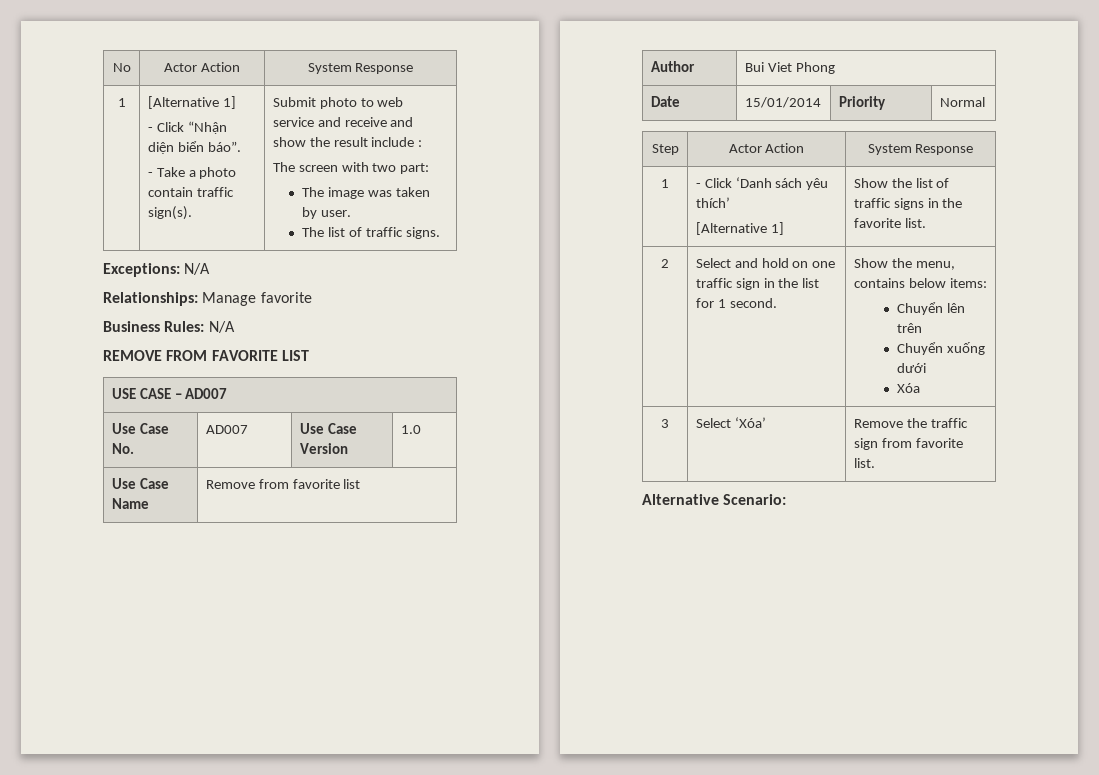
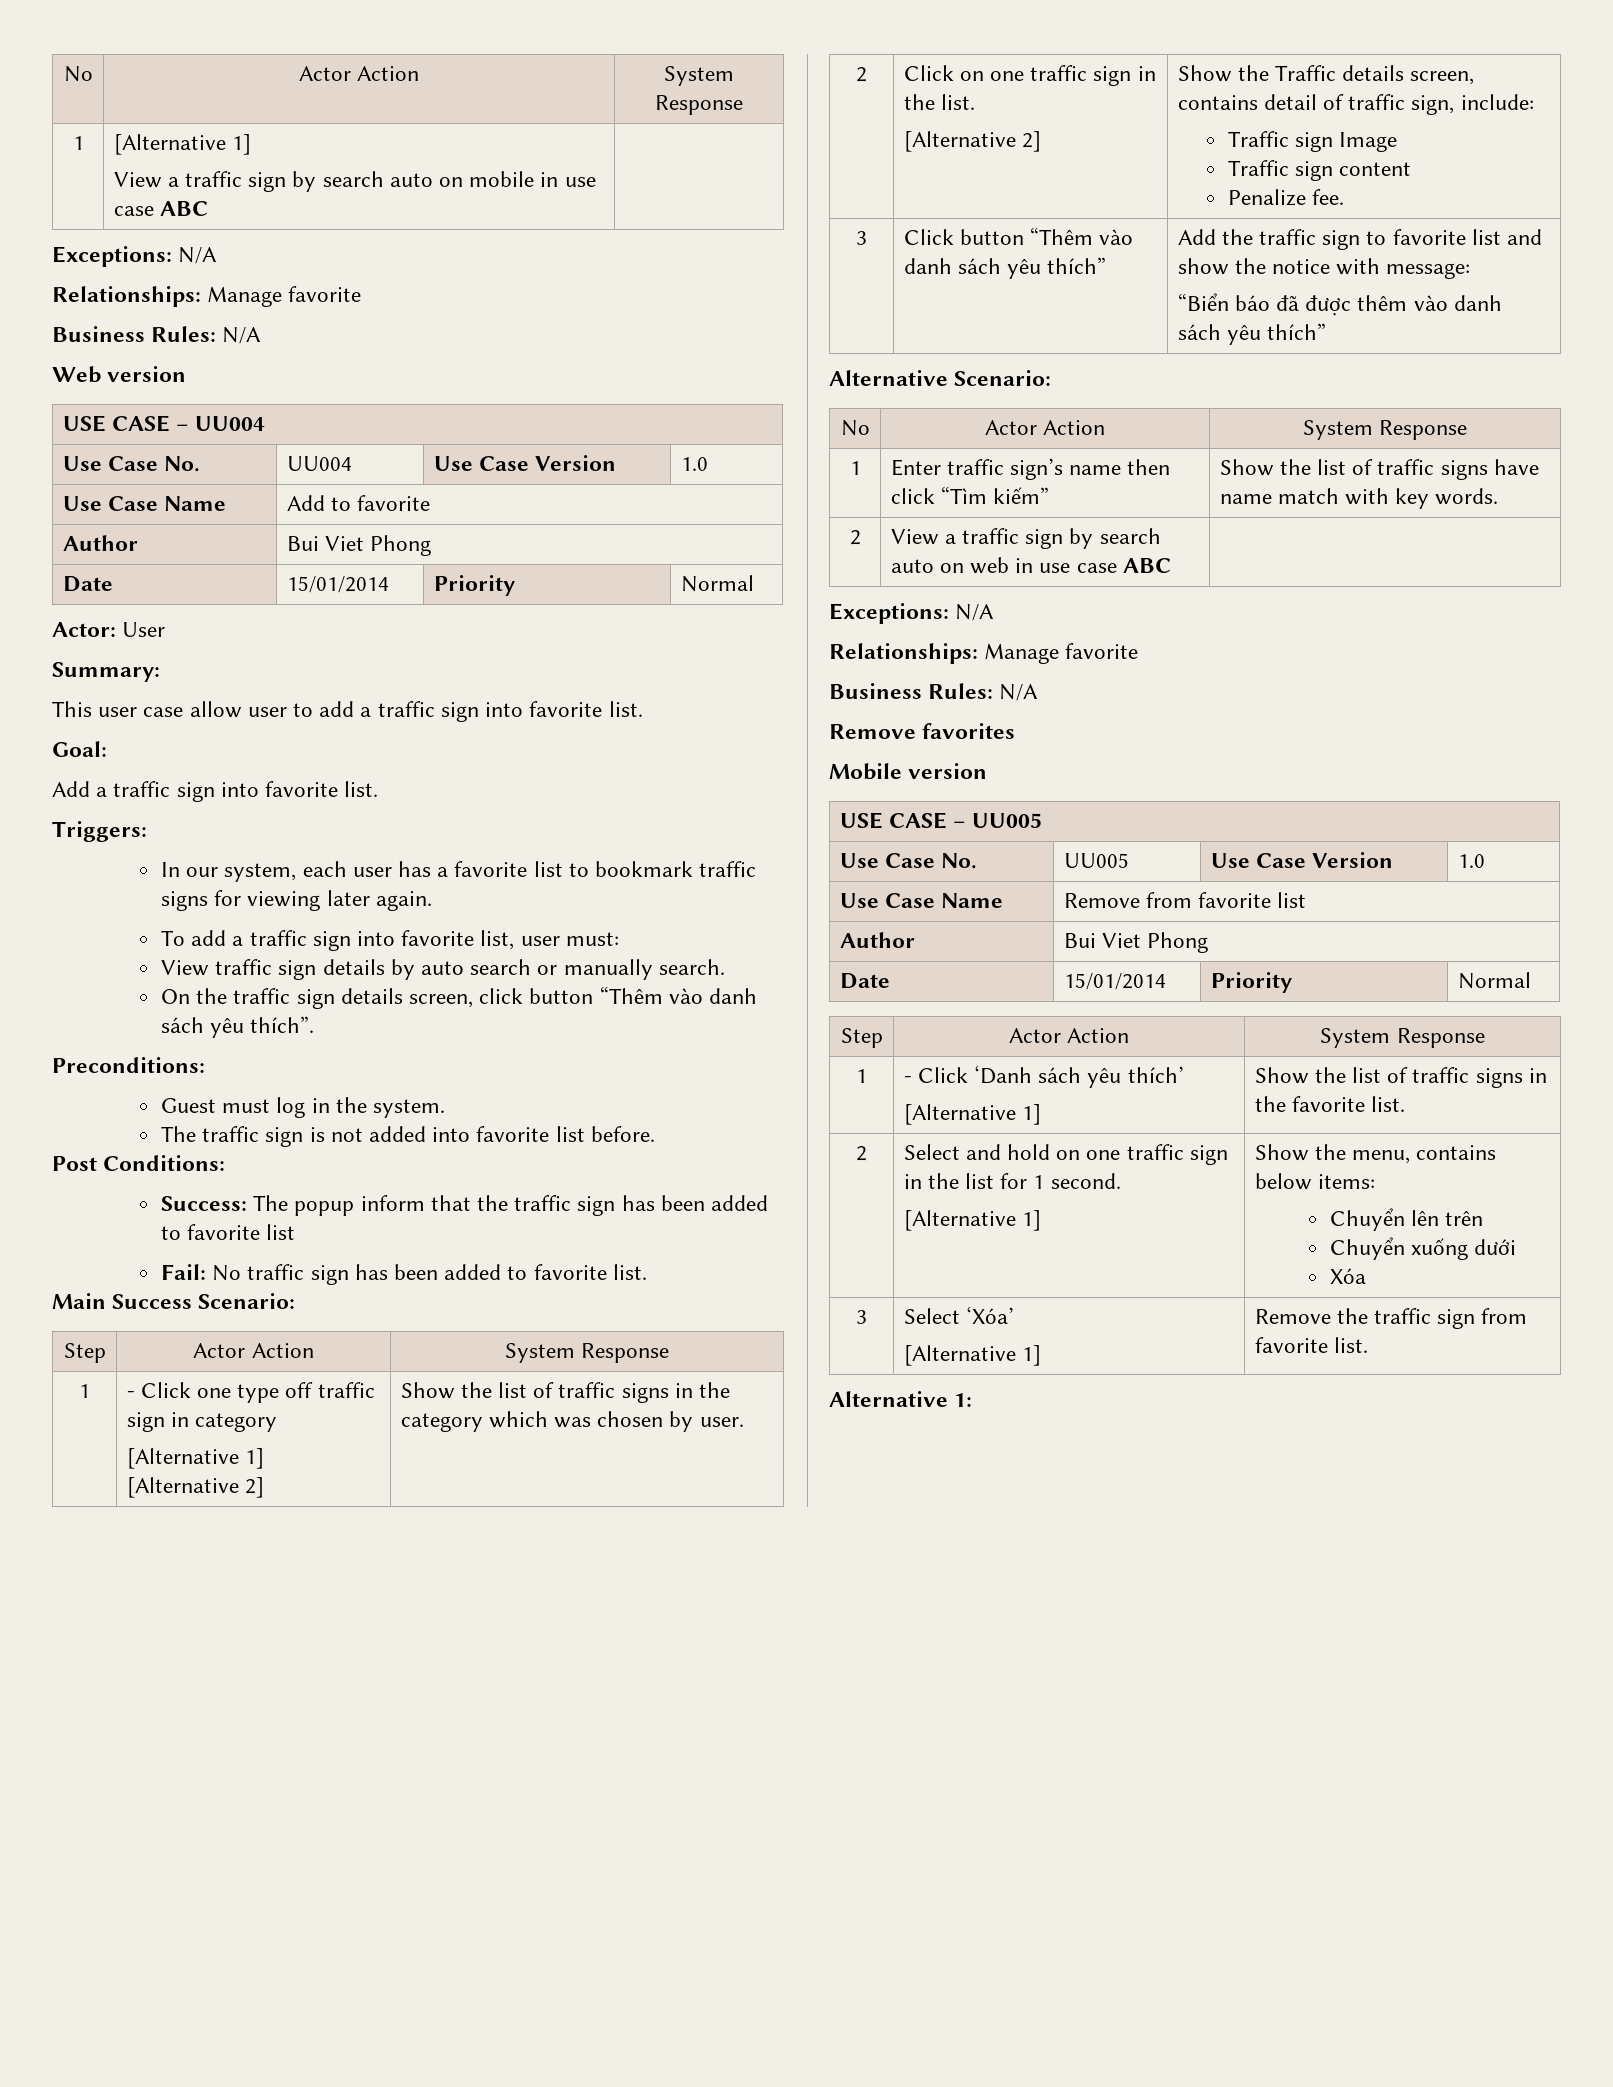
[147,121,227,134] [147,141,241,154] [147,167,237,179] [147,187,234,197] [147,206,192,220] [272,97,404,109] [272,117,414,127] [272,137,423,147] [272,162,430,174] [302,187,431,199] [302,207,352,219] [302,227,441,239] [103,263,211,277] [103,292,312,306] [103,321,235,333] [103,350,309,361] [111,388,228,399] [111,423,169,434] [111,443,134,454] [205,425,248,434] - Click “Nhận diện biển báo”. // - Take a photo contain traffic sign(s). | Submit photo to web service and receive and show the result include : // The screen with two part: // The image was taken by user. // The list of traffic signs. // Exceptions: N/A // Relationships: Manage favorite // Business Rules: N/A // REMOVE FROM FAVORITE LIST // USE CASE – AD007 // Use Case No. | AD007 -> [113,171,596,192] [113,201,208,216] [52,246,218,267] [52,286,362,307] [52,326,262,344] [52,366,187,383] [62,415,266,432] [62,456,200,472] [286,456,352,471] [433,455,616,471] [680,457,708,471] [62,496,226,511] [286,495,430,511] [62,535,138,551] [286,535,431,556] [62,576,113,592] [286,576,389,593] [433,575,515,596] [680,575,754,592] [52,622,166,637] [52,662,160,682] [52,701,643,722] [52,741,107,757] [52,781,379,802] [52,821,147,842] [160,861,757,882] [160,890,432,911] [160,930,619,951] [160,959,725,980] [160,986,758,1009] [160,1016,315,1038] [52,1057,205,1073] [160,1097,446,1118] [160,1126,655,1147] [52,1155,226,1171] [160,1195,769,1216] [160,1224,296,1240] [160,1264,647,1285] [52,1293,296,1309] [63,1343,106,1363] [193,1343,314,1358] [504,1343,670,1363] [79,1384,90,1398] [126,1382,375,1403] [126,1412,277,1432] [126,1448,264,1469] [126,1477,264,1498] [400,1382,730,1403] [400,1411,744,1432] [856,67,867,82] [903,65,1156,86] [903,94,975,110] [903,131,1041,152] [1177,65,1475,85] [1177,94,1534,115] [1227,131,1398,152] [1227,160,1412,181] [1227,189,1345,206] [856,231,867,245] [903,227,1134,245] [903,257,1107,279] [1177,229,1542,250] [1177,258,1471,279] [1177,293,1502,316] [1177,323,1326,345] [829,370,1052,386] [840,420,870,436] [984,420,1106,435] [1302,420,1468,440] [849,461,861,475] [890,458,1171,480] [890,486,1049,504] [1219,459,1539,480] [1219,488,1499,509] [849,530,861,545] [890,528,1161,549] [890,557,1171,574] [829,603,995,624] [829,643,1139,664] [829,683,1039,701] [829,723,1016,739] [829,763,988,780] [839,812,1043,829] [839,853,977,869] [1063,853,1129,868] View a traffic sign by search auto on mobile in use case ABC | // Exceptions: N/A // Relationships: Manage favorite // Business Rules: N/A // Web version // USE CASE – UU004 // Use Case No. | UU004 | Use Case Version | 1.0 // Use Case Name | Add to favorite // Author | Bui Viet Phong // Date | 15/01/2014 | Priority | Normal // Actor: User // Summary: // This user case allow user to add a traffic sign into favorite list. // Goal: // Add a traffic sign into favorite list. // Triggers: // In our system, each user has a favorite list to bookmark traffic signs for viewing later again. // To add a traffic sign into favorite list, user must: // View traffic sign details by auto search or manually search. // On the traffic sign details screen, click button “Thêm vào danh sách yêu thích”. // Preconditions: // Guest must log in the system. // The traffic sign is not added into favorite list before. // Post Conditions: // Success: The popup inform that the traffic sign has been added to favorite list // Fail: No traffic sign has been added to favorite list. // Main Success Scenario: // Step | Actor Action | System Response // 1 | - Click one type off traffic sign in category // [Alternative 1] [Alternative 2] | Show the list of traffic signs in the category which was chosen by user. // 2 | Click on one traffic sign in the list. // [Alternative 2] | Show the Traffic details screen, contains detail of traffic sign, include: // Traffic sign Image // Traffic sign content // Penalize fee. // 3 | Click button “Thêm vào danh sách yêu thích” | Add the traffic sign to favorite list and show the notice with message: // “Biển báo đã được thêm vào danh sách yêu thích” // Alternative Scenario: // No | Actor Action | System Response // 1 | Enter traffic sign’s name then click “Tìm kiếm” | Show the list of traffic signs have name match with key words. // 2 | View a traffic sign by search auto on web in use case ABC | // Exceptions: N/A // Relationships: Manage favorite // Business Rules: N/A // Remove favorites // Mobile version // USE CASE – UU005 // Use Case No. | UU005
(777, 303) none -> [903,1210,1041,1231] // [Alternative 1]
(766, 422) none -> [903,1345,1041,1366] // [Alternative 1]
[723,494,787,505] Scenario: -> [954,1393,973,1407] 1:

